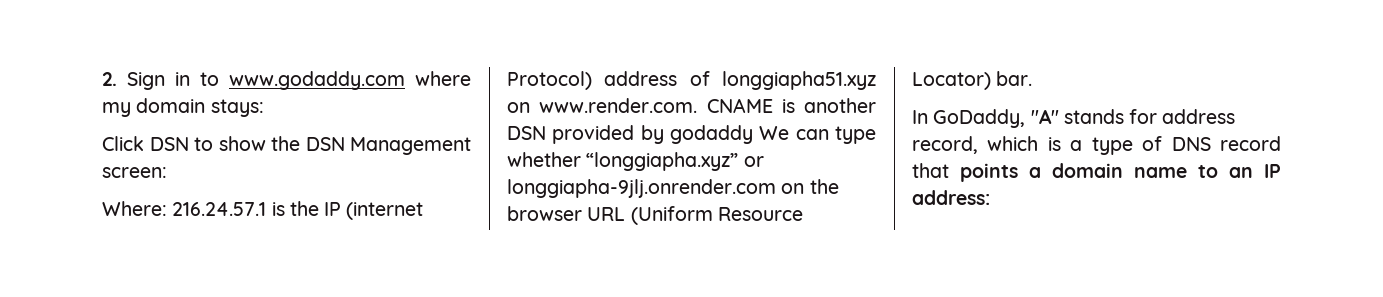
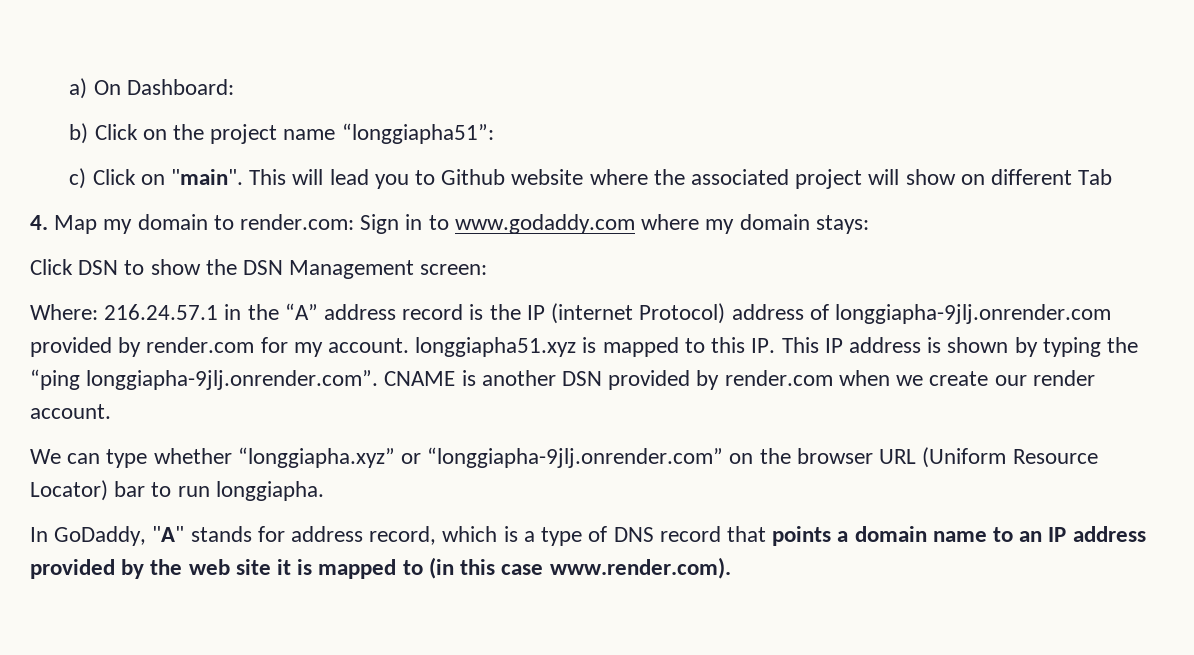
[102,72,117,86] 2. -> [69,78,234,99] [69,123,494,144] [69,168,1113,189] [30,214,355,234] a) On Dashboard: // b) Click on the project name “longgiapha51”: // c) Click on "main". This will lead you to Github website where the associated project will show on different Tab // 4. Map my domain to render.com:
(267, 209) none -> [224,303,464,320] in the “A” address record
[722,71,876,90] [507,98,698,113] longgiapha51.xyz on www.render.com. -> [834,304,1111,324] [30,337,1138,357] [30,369,379,390] longgiapha-9jlj.onrender.com provided by render.com for my account. longgiapha51.xyz is mapped to this IP. This IP address is shown by typing the “ping longgiapha-9jlj.onrender.com”.
[670,125,753,144] godaddy -> [724,370,1095,386] [30,404,111,419] render.com when we create our render account. //
[507,179,776,198] longgiapha-9jlj.onrender.com -> [427,447,724,468] “longgiapha-9jlj.onrender.com”
[996,71,1033,86] bar. -> [114,481,324,501] bar to run longgiapha.
[912,190,990,205] address: -> [1072,526,1146,542] [30,557,731,579] address provided by the web site it is mapped to (in this case www.render.com).

